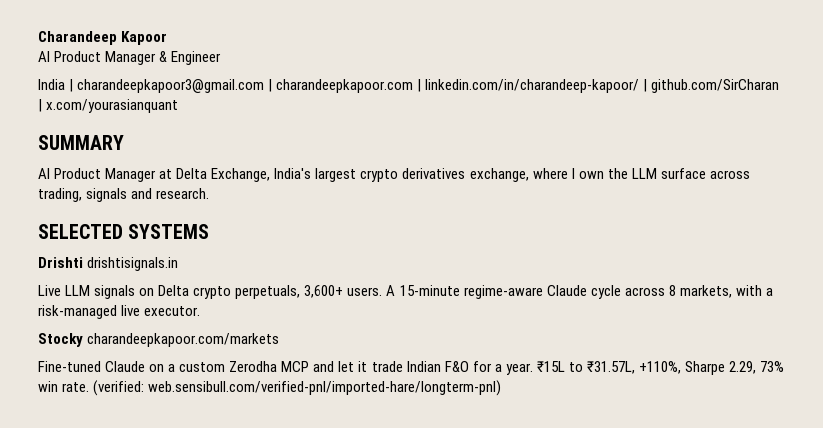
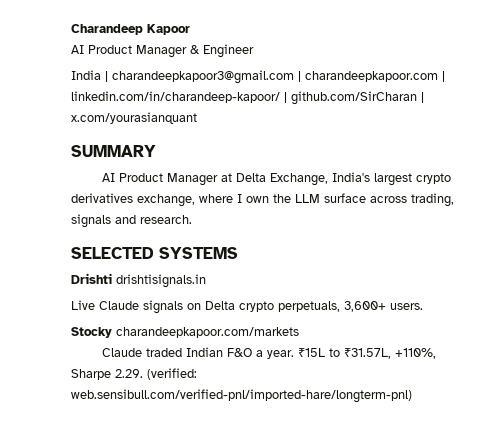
[65,285,91,296] LLM -> [99,301,139,310] Claude
[386,285,773,299] [38,305,201,319] [38,333,280,347] [38,361,403,372] A 15-minute regime-aware Claude cycle across 8 markets, with a risk-managed live executor. // Stocky charandeepkapoor.com/markets // Fine-tuned Claude on a custom Zerodha MCP and let it trade -> [71,327,299,338] [102,348,183,357] // Stocky charandeepkapoor.com/markets // Claude traded
[472,361,492,372] for -> (253, 352) none
[729,361,785,374] [38,381,90,392] 2.29, 73% win rate. -> [115,369,143,378] 2.29.

